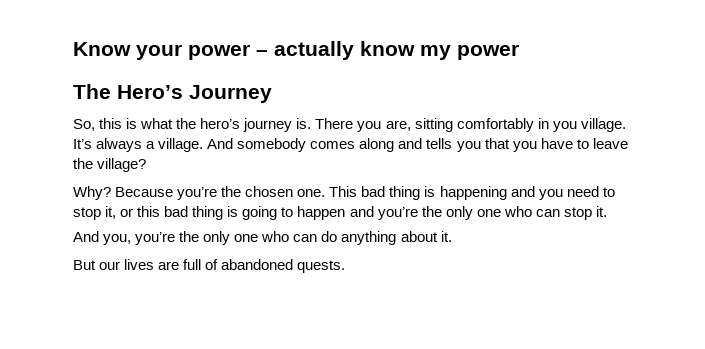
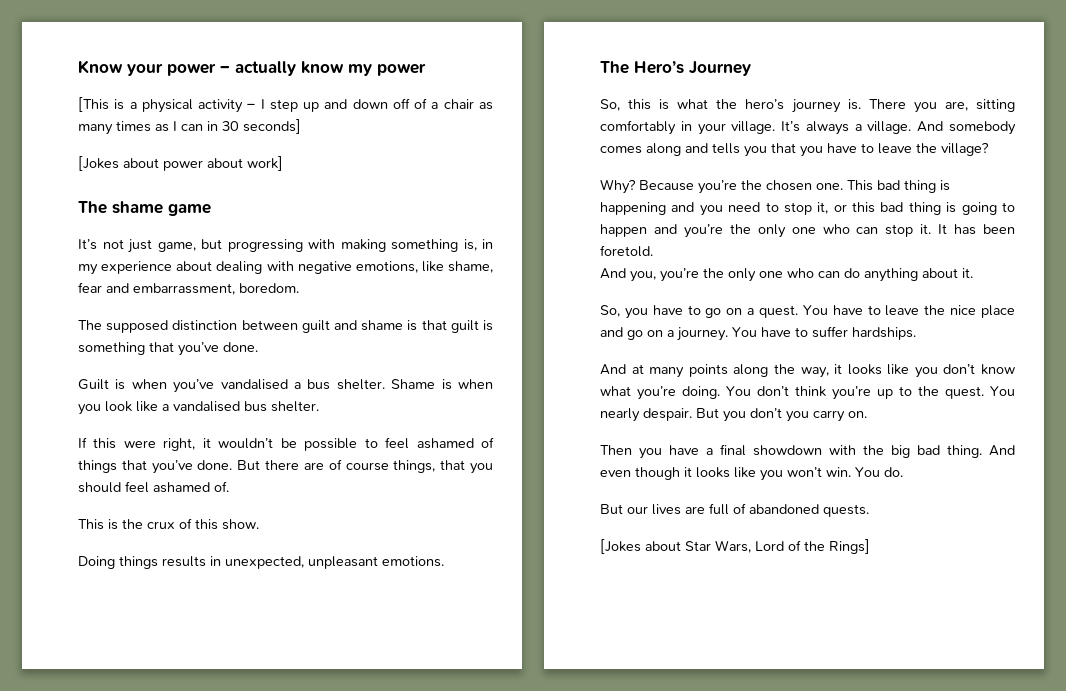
(519, 52) none -> [78,97,493,113] [78,119,301,135] [78,156,283,171] [78,201,211,216] [78,239,493,253] [78,261,493,275] [78,282,299,295] [78,320,493,333] [78,342,258,356] [78,379,493,393] [78,401,319,415] [78,437,494,451] [78,459,493,474] [78,481,229,493] [78,518,259,530] [78,556,444,569] // [This is a physical activity – I step up and down off of a chair as many times as I can in 30 seconds] // [Jokes about power about work] // The shame game // It’s not just game, but progressing with making something is, in my experience about dealing with negative emotions, like shame, fear and embarrassment, boredom. // The supposed distinction between guilt and shame is that guilt is something that you’ve done. // Guilt is when you’ve vandalised a bus shelter. Shame is when you look like a vandalised bus shelter. // If this were right, it wouldn’t be possible to feel ashamed of things that you’ve done. But there are of course things, that you should feel ashamed of. // This is the crux of this show. // Doing things results in unexpected, unpleasant emotions.
[552,121,577,132] you -> [697,123,726,135] your
(607, 211) none -> [938,224,1015,235] [600,245,653,257] It has been foretold.
(452, 236) none -> [600,305,1015,319] [600,326,916,341] [600,364,1015,378] [600,386,1015,400] [600,408,867,422] [600,444,1015,459] [600,467,903,481] // So, you have to go on a quest. You have to leave the nice place and go on a journey. You have to suffer hardships. // And at many points along the way, it looks like you don’t know what you’re doing. You don’t think you’re up to the quest. You nearly despair. But you don’t you carry on. // Then you have a final showdown with the big bad thing. And even though it looks like you won’t win. You do.
(346, 266) none -> [600,539,870,554] // [Jokes about Star Wars, Lord of the Rings]

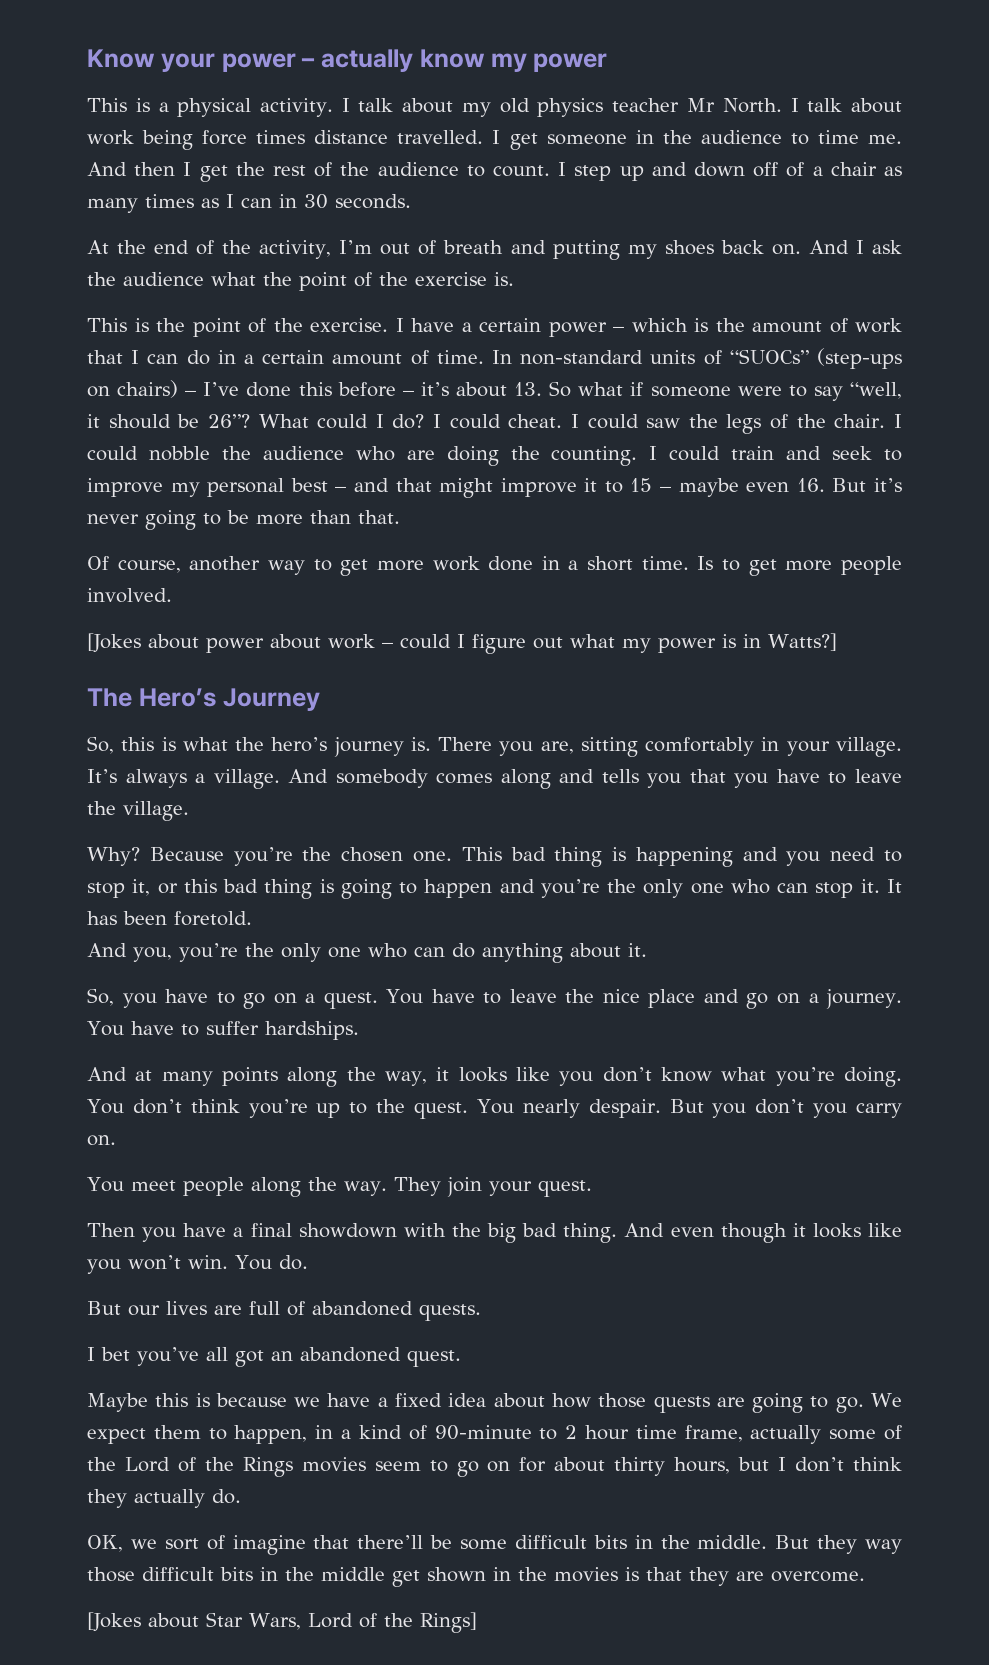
[78,97,109,112] [This -> [87,98,127,112] This
[198,99,256,113] activity – -> [260,98,902,117] [87,130,902,150] [87,162,550,182] activity. I talk about my old physics teacher Mr North. I talk about work being force times distance travelled. I get someone in the audience to time me. And then I get the rest of the audience to count.
[243,119,301,134] [78,156,283,171] [78,201,211,216] [78,239,493,253] [78,261,493,275] [78,282,299,295] [78,320,493,333] [78,342,258,356] [78,379,493,393] [78,401,319,415] [78,437,494,451] [78,459,493,474] [78,481,229,493] [78,518,259,530] [78,556,444,569] seconds] // [Jokes about power about work] // The shame game // It’s not just game, but progressing with making something is, in my experience about dealing with negative emotions, like shame, fear and embarrassment, boredom. // The supposed distinction between guilt and shame is that guilt is something that you’ve done. // Guilt is when you’ve vandalised a bus shelter. Shame is when you look like a vandalised bus shelter. // If this were right, it wouldn’t be possible to feel ashamed of things that you’ve done. But there are of course things, that you should feel ashamed of. // This is the crux of this show. // Doing things results in unexpected, unpleasant emotions. -> [335,194,411,209] [87,240,902,260] [87,272,514,291] [87,318,902,337] [87,348,903,369] [87,380,902,401] [87,414,903,434] [87,446,903,466] [87,478,903,498] [87,510,400,530] [87,556,902,576] [87,588,172,603] [87,633,838,654] seconds. // At the end of the activity, I’m out of breath and putting my shoes back on. And I ask the audience what the point of the exercise is. // This is the point of the exercise. I have a certain power – which is the amount of work that I can do in a certain amount of time. In non-standard units of “SUOCs” (step-ups on chairs) – I’ve done this before – it’s about 13. So what if someone were to say “well, it should be 26”? What could I do? I could cheat. I could saw the legs of the chair. I could nobble the audience who are doing the counting. I could train and seek to improve my personal best – and that might improve it to 15 – maybe even 16. But it’s never going to be more than that. // Of course, another way to get more work done in a short time. Is to get more people involved. // [Jokes about power about work – could I figure out what my power is in Watts?]
[941,142,989,156] village? -> [123,801,189,821] village.
(867, 414) none -> [87,1177,592,1197] // You meet people along the way. They join your quest.
(869, 510) none -> [87,1347,461,1367] [87,1393,903,1413] [87,1425,902,1444] [87,1457,903,1477] [87,1489,241,1508] [87,1535,902,1555] [87,1567,865,1587] // I bet you’ve all got an abandoned quest. // Maybe this is because we have a fixed idea about how those quests are going to go. We expect them to happen, in a kind of 90-minute to 2 hour time frame, actually some of the Lord of the Rings movies seem to go on for about thirty hours, but I don’t think they actually do. // OK, we sort of imagine that there’ll be some difficult bits in the middle. But they way those difficult bits in the middle get shown in the movies is that they are overcome.

